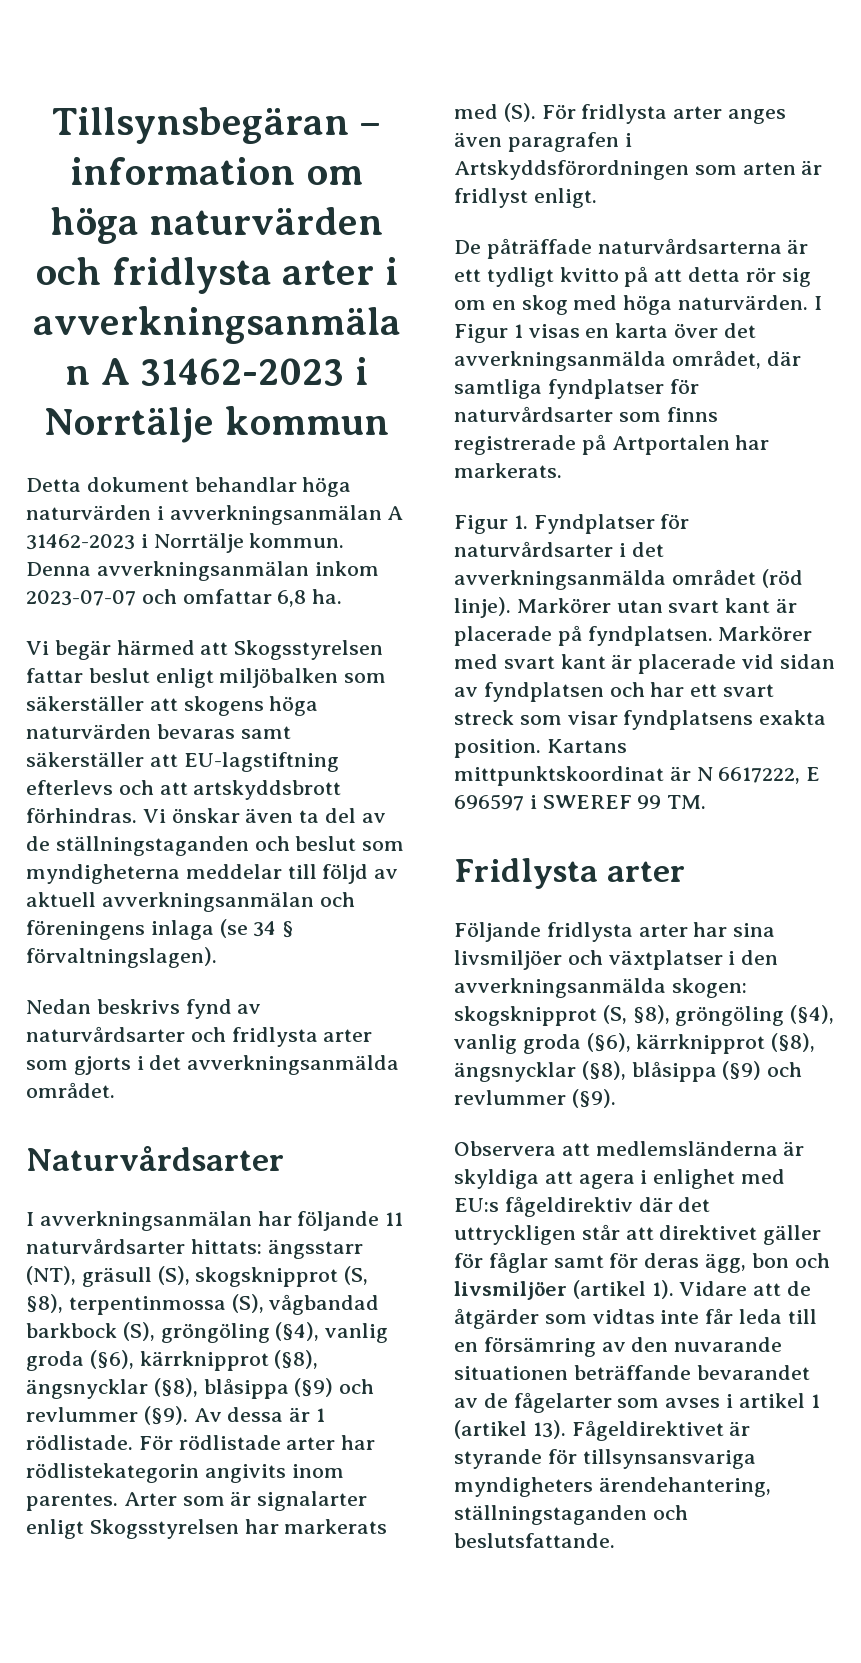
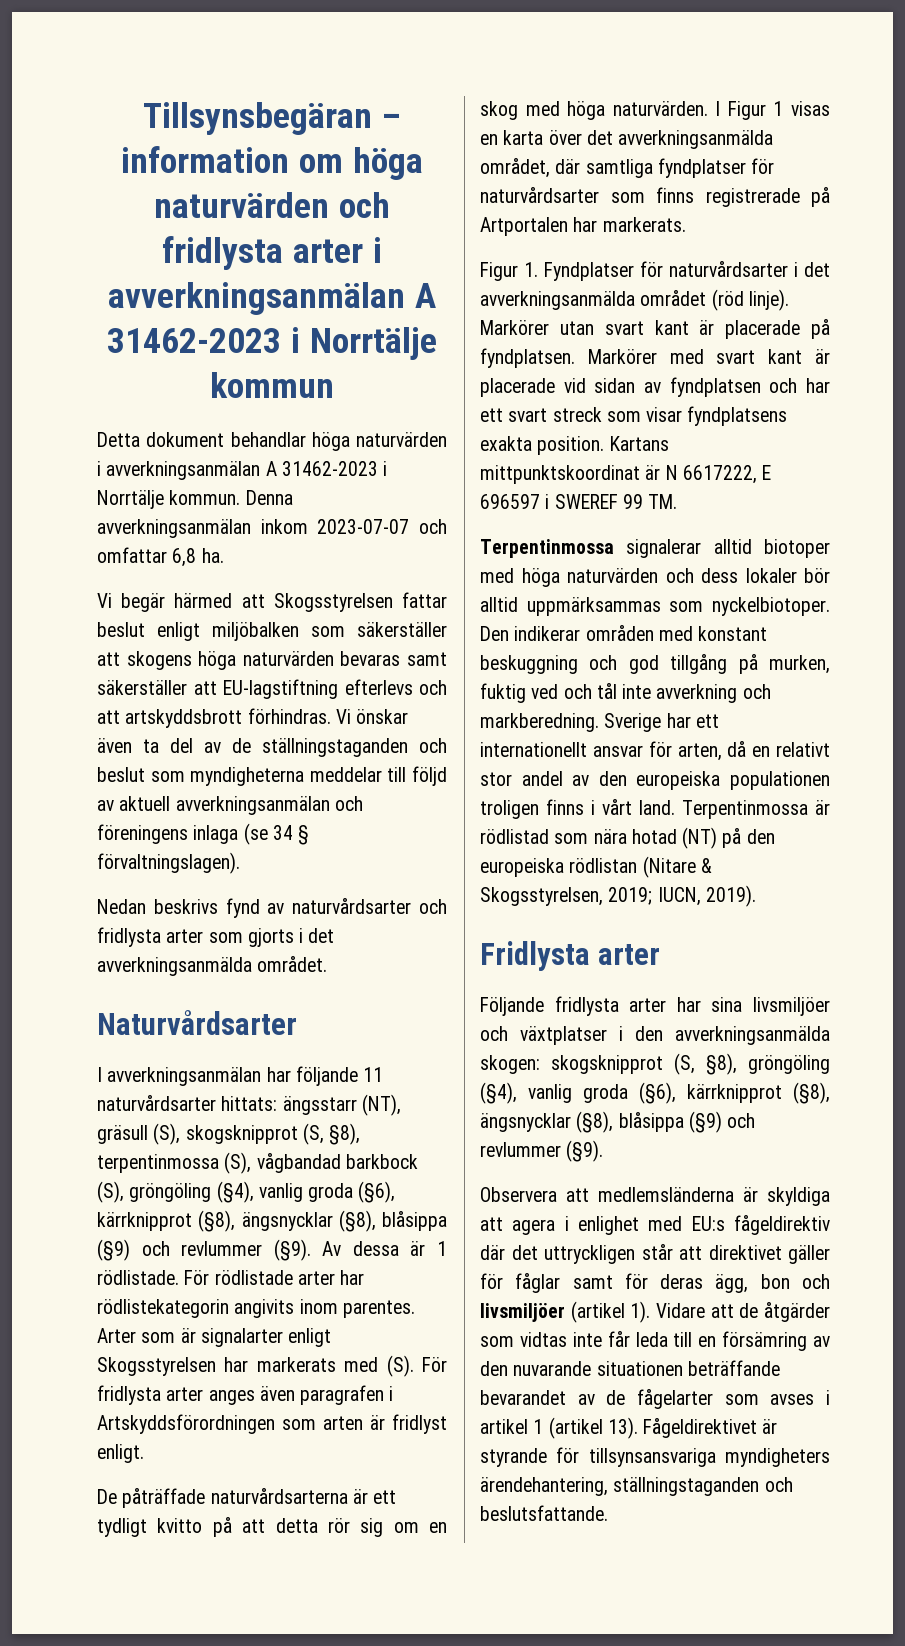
(707, 802) none -> [480,539,830,558] [480,568,830,587] [480,597,830,616] [480,625,768,641] [480,654,830,674] [480,683,771,703] [480,713,719,732] [480,741,830,761] [480,771,830,790] [480,799,830,819] [480,827,775,849] [480,856,712,878] [480,885,756,907] // Terpentinmossa signalerar alltid biotoper med höga naturvärden och dess lokaler bör alltid uppmärksammas som nyckelbiotoper. Den indikerar områden med konstant beskuggning och god tillgång på murken, fuktig ved och tål inte avverkning och markberedning. Sverige har ett internationellt ansvar för arten, då en relativt stor andel av den europeiska populationen troligen finns i vårt land. Terpentinmossa är rödlistad som nära hotad (NT) på den europeiska rödlistan (Nitare & Skogsstyrelsen, 2019; IUCN, 2019).

